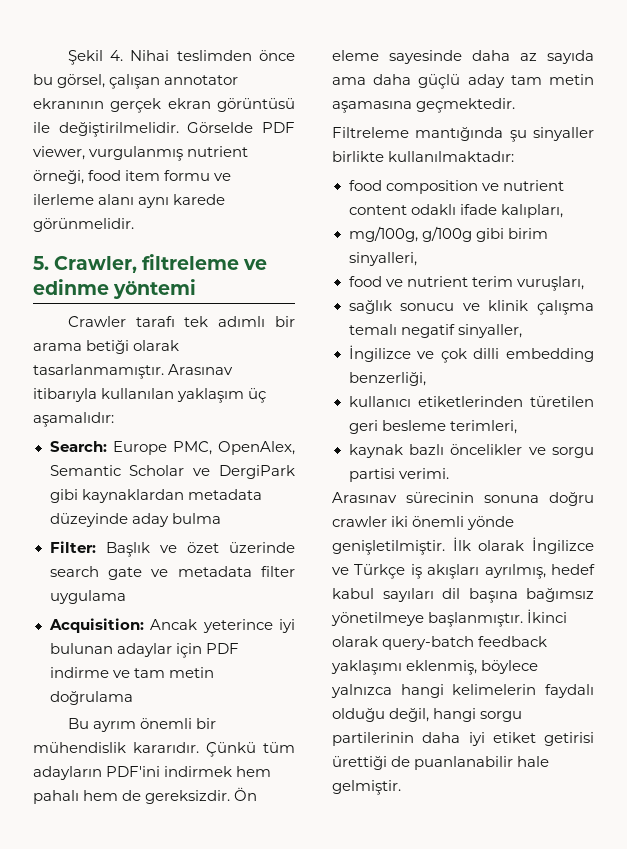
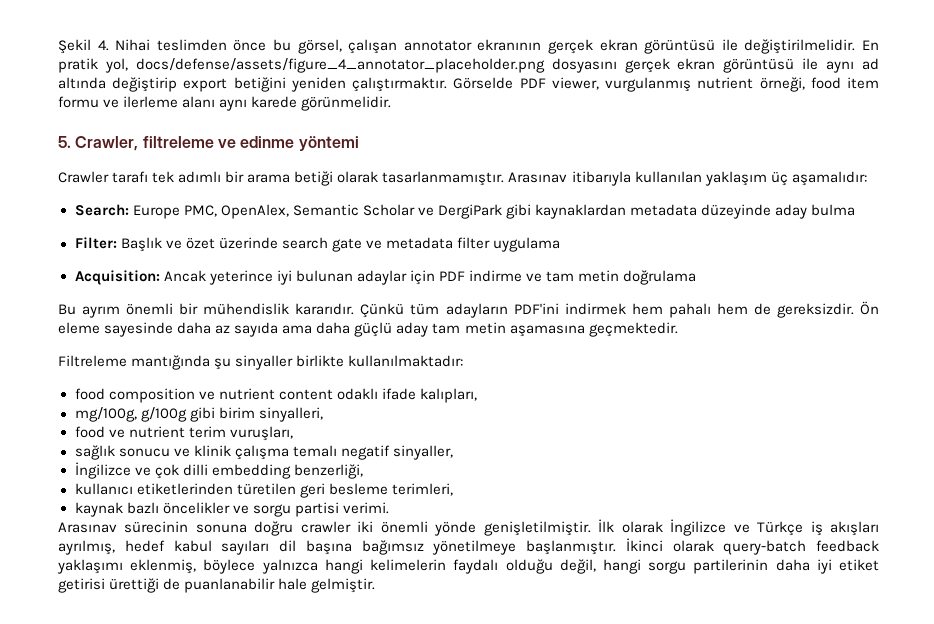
(179, 129) none -> [862,40,880,50] [58,58,880,73] [58,77,448,92] En pratik yol, docs/defense/assets/figure_4_annotator_placeholder.png dosyasını gerçek ekran görüntüsü ile aynı ad altında değiştirip export betiğini yeniden çalıştırmaktır.

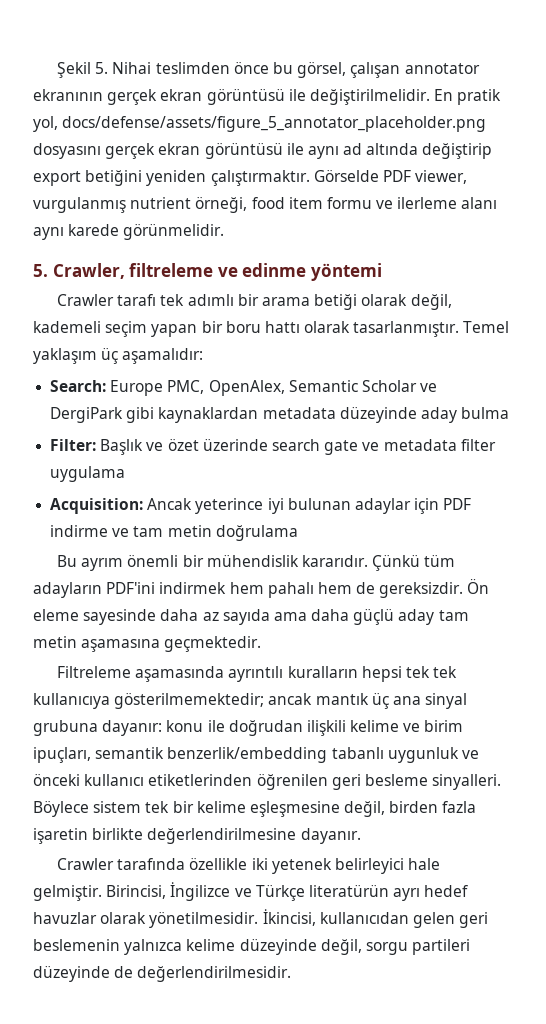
[97,40,109,51] 4. -> [95,62,109,74] 5.
[135,58,545,73] docs/defense/assets/figure_4_annotator_placeholder.png -> [62,116,487,132] docs/defense/assets/figure_5_annotator_placeholder.png
[382,171,702,186] tasarlanmamıştır. Arasınav itibarıyla kullanılan -> [410,294,452,310] [33,321,510,337] değil, kademeli seçim yapan bir boru hattı olarak tasarlanmıştır. Temel
[131,355,464,370] [74,388,477,403] [74,407,323,422] [74,426,293,441] [74,445,453,460] [74,462,363,479] mantığında şu sinyaller birlikte kullanılmaktadır: // food composition ve nutrient content odaklı ifade kalıpları, // mg/100g, g/100g gibi birim sinyalleri, // food ve nutrient terim vuruşları, // sağlık sonucu ve klinik çalışma temalı negatif sinyaller, // İngilizce ve çok dilli embedding benzerliği, // -> [135,666,458,682] [33,693,468,709] [33,720,464,736] [33,747,479,763] [33,774,80,786] aşamasında ayrıntılı kuralların hepsi tek tek kullanıcıya gösterilmemektedir; ancak mantık üç ana sinyal grubuna dayanır: konu ile doğrudan ilişkili kelime ve birim ipuçları, semantik benzerlik/embedding tabanlı uygunluk ve önceki
[236,483,296,495] türetilen -> [256,774,328,790] öğrenilen
[391,483,453,496] [74,502,389,517] [58,519,880,536] [58,538,879,555] [57,559,879,574] [58,578,376,593] terimleri, // kaynak bazlı öncelikler ve sorgu partisi verimi. // Arasınav sürecinin sonuna doğru crawler iki önemli yönde genişletilmiştir. İlk olarak İngilizce ve Türkçe iş akışları ayrılmış, hedef kabul sayıları dil başına bağımsız yönetilmeye başlanmıştır. İkinci olarak query-batch feedback yaklaşımı eklenmiş, böylece yalnızca hangi kelimelerin faydalı olduğu değil, hangi sorgu partilerinin daha iyi etiket getirisi ürettiği de puanlanabilir hale gelmiştir. -> [432,774,502,790] [33,801,477,817] [33,828,361,844] [57,858,441,874] [33,882,469,901] [33,909,489,928] [33,939,471,955] [33,966,292,982] sinyalleri. Böylece sistem tek bir kelime eşleşmesine değil, birden fazla işaretin birlikte değerlendirilmesine dayanır. // Crawler tarafında özellikle iki yetenek belirleyici hale gelmiştir. Birincisi, İngilizce ve Türkçe literatürün ayrı hedef havuzlar olarak yönetilmesidir. İkincisi, kullanıcıdan gelen geri beslemenin yalnızca kelime düzeyinde değil, sorgu partileri düzeyinde de değerlendirilmesidir.

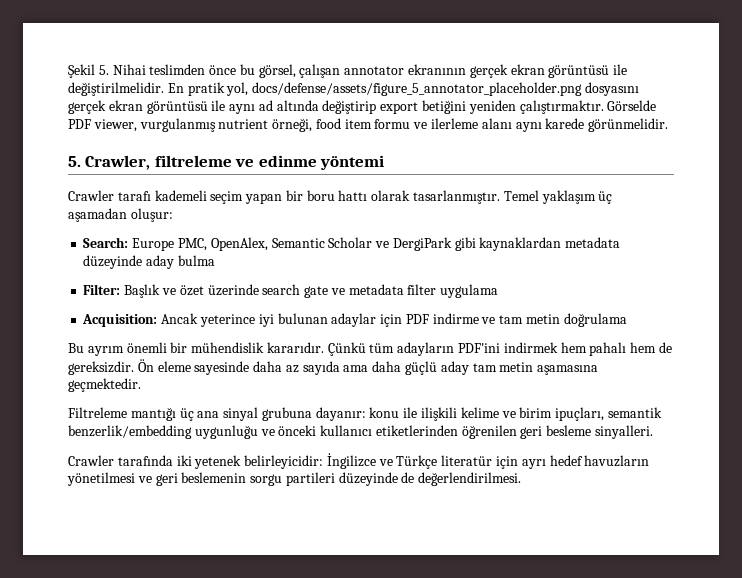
[160,294,452,310] tek adımlı bir arama betiği olarak değil, -> (151, 196) none
[122,348,204,364] aşamalıdır: -> [68,208,173,222] aşamadan oluşur:
[135,666,458,682] [33,693,369,709] aşamasında ayrıntılı kuralların hepsi tek tek kullanıcıya gösterilmemektedir; ancak mantık -> [130,407,176,421] mantığı
[228,720,303,736] doğrudan -> (418, 412) none
[331,747,459,763] tabanlı uygunluk -> [194,425,258,439] uygunluğu
[33,801,477,817] [33,828,361,844] Böylece sistem tek bir kelime eşleşmesine değil, birden fazla işaretin birlikte değerlendirilmesine dayanır. -> (654, 432) none
[189,858,248,870] özellikle -> (173, 460) none
[335,858,441,874] [33,882,469,901] [33,909,489,928] [33,939,362,955] belirleyici hale gelmiştir. Birincisi, İngilizce ve Türkçe literatürün ayrı hedef havuzlar olarak yönetilmesidir. İkincisi, kullanıcıdan gelen geri beslemenin yalnızca kelime düzeyinde değil, -> [244,453,650,469] [67,472,247,486] belirleyicidir: İngilizce ve Türkçe literatür için ayrı hedef havuzların yönetilmesi ve geri beslemenin
[137,966,292,982] değerlendirilmesidir. -> [418,472,522,486] değerlendirilmesi.

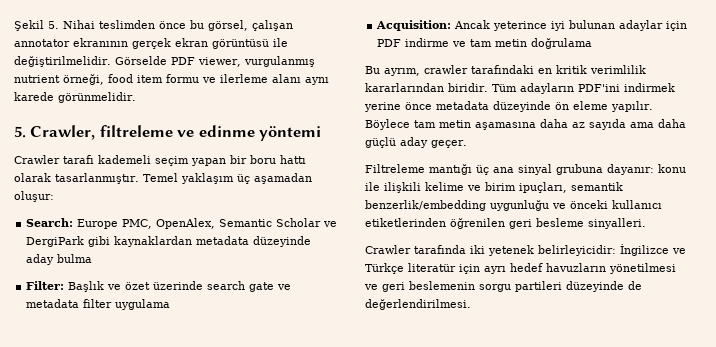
[167,82,639,96] [68,100,604,114] En pratik yol, docs/defense/assets/figure_5_annotator_placeholder.png dosyasını gerçek ekran görüntüsü ile aynı ad altında değiştirip export betiğini yeniden çalıştırmaktır. -> (111, 61) none
[87,342,672,356] [68,359,250,375] ayrım önemli bir mühendislik kararıdır. Çünkü tüm adayların PDF'ini indirmek hem pahalı hem de gereksizdir. Ön eleme sayesinde -> [384,65,646,76] [365,83,675,94] [364,101,653,112] [365,119,536,130] ayrım, crawler tarafındaki en kritik verimlilik kararlarından biridir. Tüm adayların PDF'ini indirmek yerine önce metadata düzeyinde ön eleme yapılır. Böylece tam metin aşamasına
[472,362,599,375] [68,378,141,392] tam metin aşamasına geçmektedir. -> [431,140,467,148] geçer.

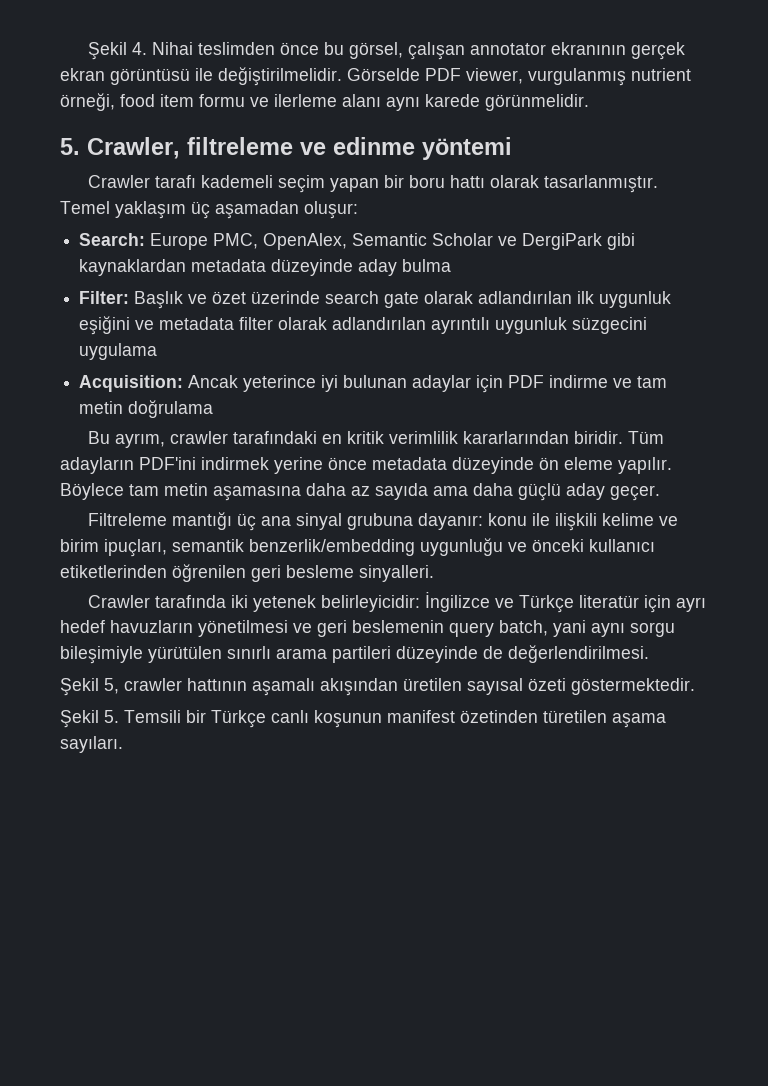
[14,20,59,31] Şekil 5. -> [87,42,147,60] Şekil 4.
[277,284,292,290] [26,299,113,308] ve metadata filter -> [424,291,672,308] [79,316,648,335] olarak adlandırılan ilk uygunluk eşiğini ve metadata filter olarak adlandırılan ayrıntılı uygunluk süzgecini
[479,281,642,292] [365,299,471,310] sorgu partileri düzeyinde de değerlendirilmesi. -> [449,620,675,637] [60,645,649,664] [60,678,695,696] [60,710,666,728] [60,736,123,753] query batch, yani aynı sorgu bileşimiyle yürütülen sınırlı arama partileri düzeyinde de değerlendirilmesi. // Şekil 5, crawler hattının aşamalı akışından üretilen sayısal özeti göstermektedir. // Şekil 5. Temsili bir Türkçe canlı koşunun manifest özetinden türetilen aşama sayıları.

